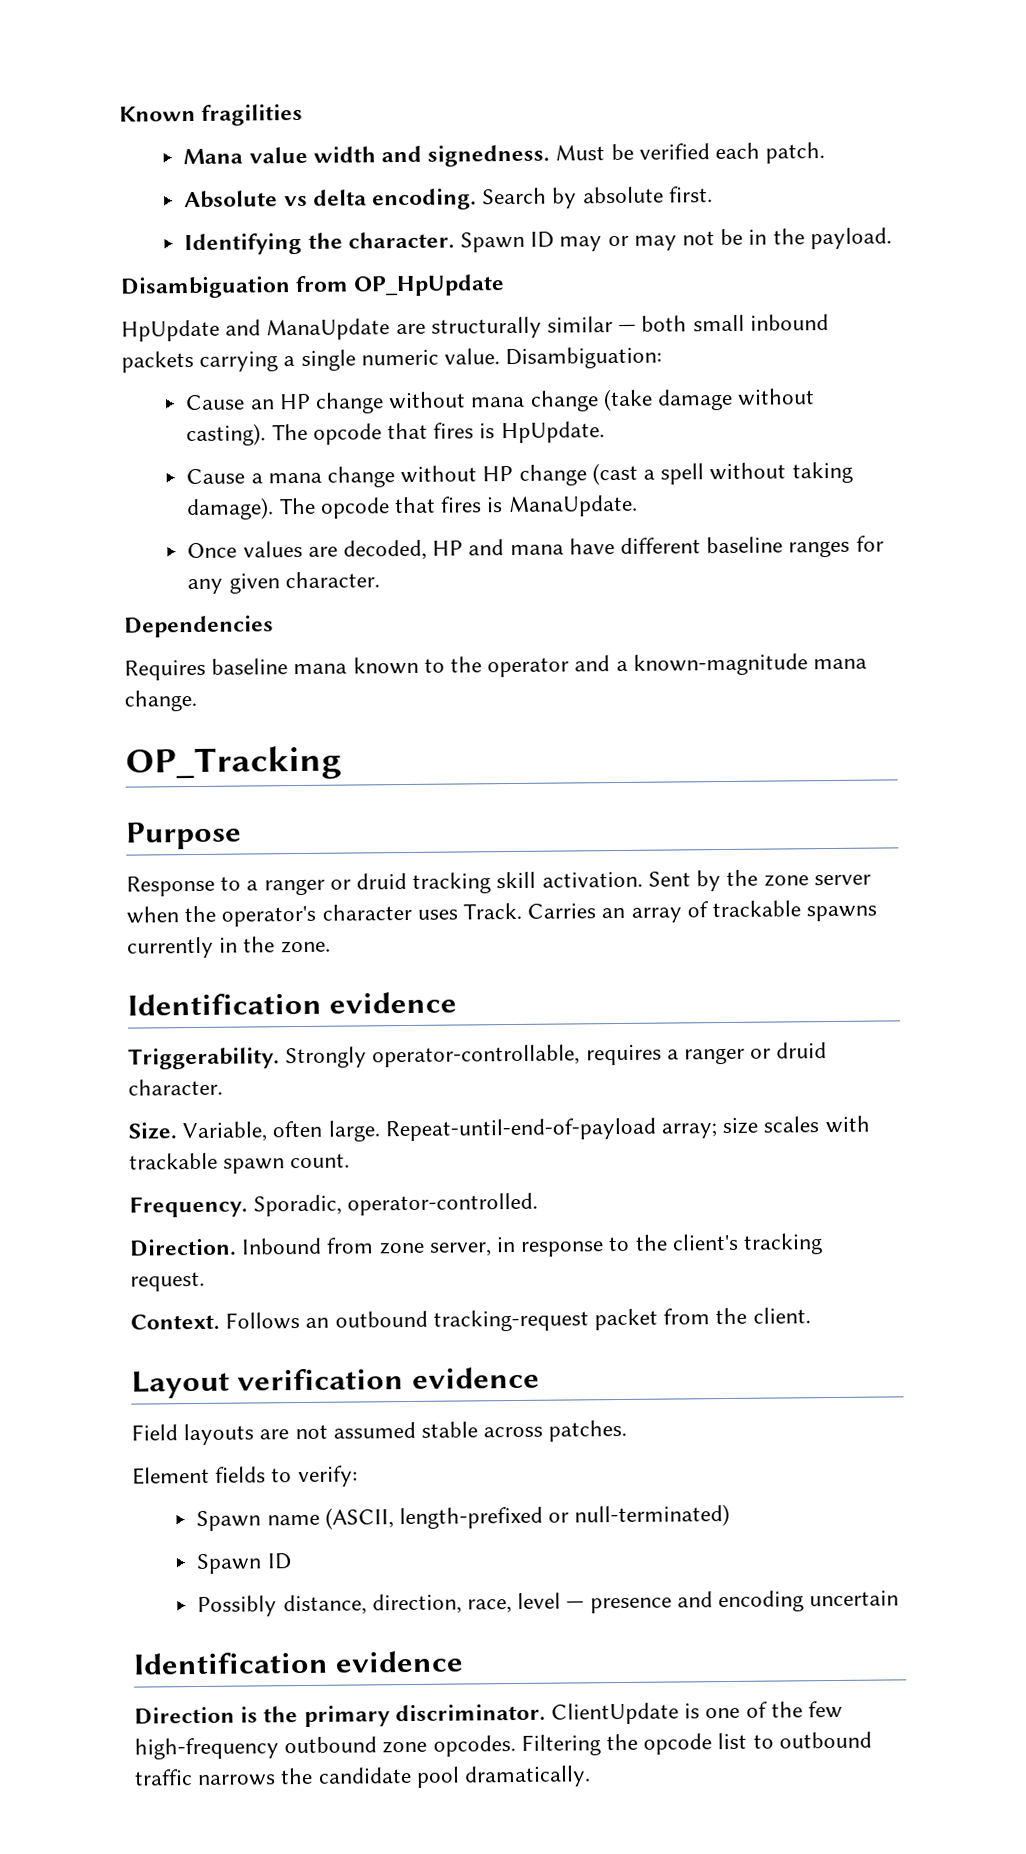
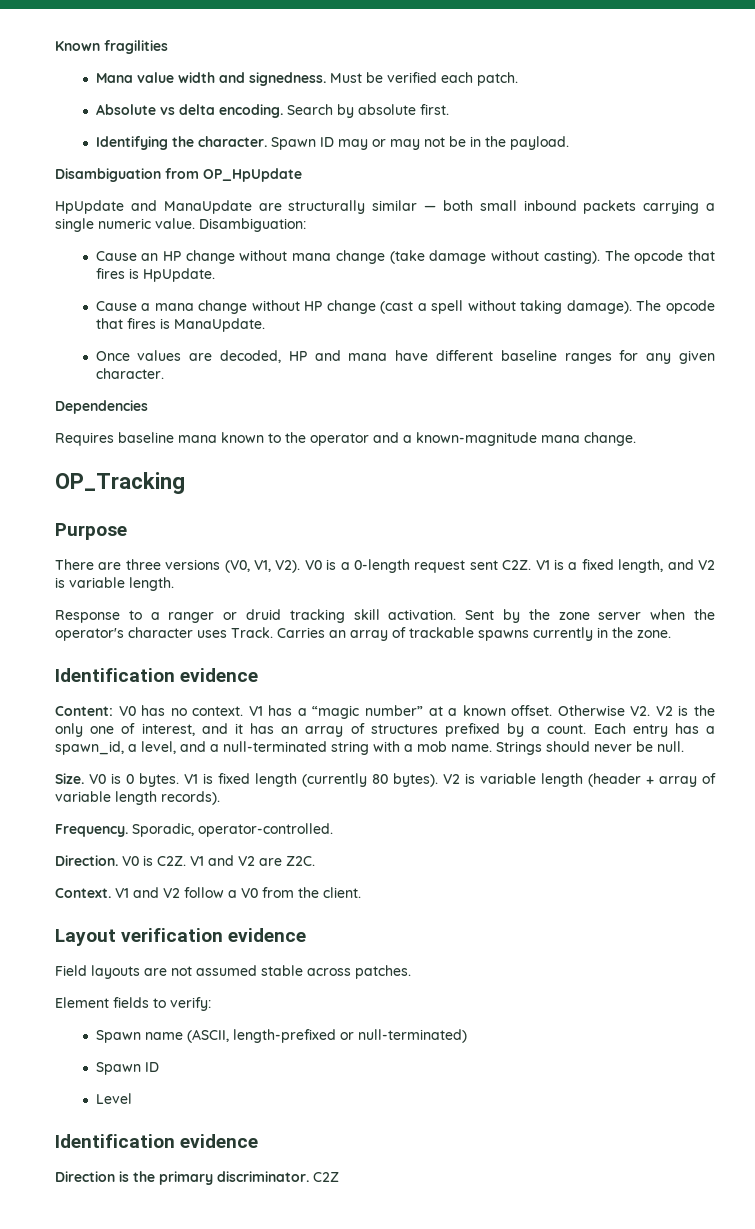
(242, 835) none -> [55,559,715,573] [55,577,174,591] // There are three versions (V0, V1, V2). V0 is a 0-length request sent C2Z. V1 is a fixed length, and V2 is variable length.
[128,1042,828,1070] [128,1078,223,1096] [128,1115,870,1143] [129,1152,351,1174] [129,1192,539,1218] [129,1233,824,1257] [130,1271,205,1292] [130,1308,659,1332] Triggerability. Strongly operator-controllable, requires a ranger or druid character. // Size. Variable, often large. Repeat-until-end-of-payload array; size scales with trackable spawn count. // Frequency. Sporadic, operator-controlled. // Direction. Inbound from zone server, in response to the client's tracking request. // Context. Follows an outbound tracking-request packet -> [55,705,715,719] [55,723,715,737] [55,741,684,755] [55,773,716,787] [55,791,220,805] [55,823,333,837] [55,855,315,866] [55,887,258,898] Content: V0 has no context. V1 has a “magic number” at a known offset. Otherwise V2. V2 is the only one of interest, and it has an array of structures prefixed by a count. Each entry has a spawn_id, a level, and a null-terminated string with a mob name. Strings should never be null. // Size. V0 is 0 bytes. V1 is fixed length (currently 80 bytes). V2 is variable length (header + array of variable length records). // Frequency. Sporadic, operator-controlled. // Direction. V0 is C2Z. V1 and V2 are Z2C. // Context. V1 and V2 follow a V0
[197,1590,900,1618] Possibly distance, direction, race, level — presence and encoding uncertain -> [95,1093,132,1104] Level
[551,1700,844,1725] [134,1731,872,1760] [134,1765,592,1788] ClientUpdate is one of the few high-frequency outbound zone opcodes. Filtering the opcode list to outbound traffic narrows the candidate pool dramatically. -> [313,1172,339,1182] C2Z

